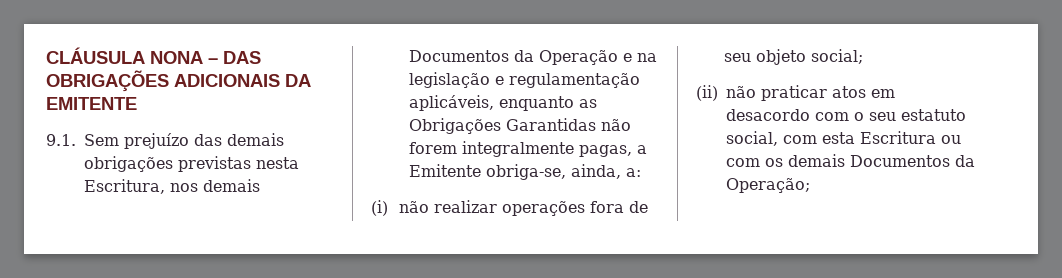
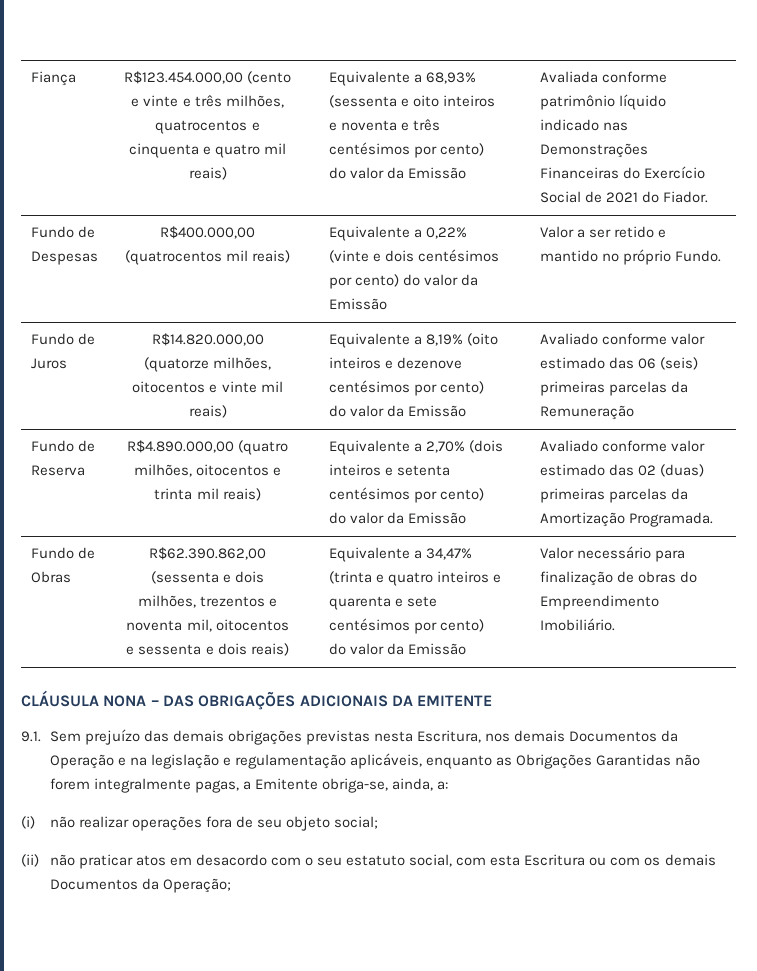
(46, 55) none -> [30,71,76,86] [123,71,292,84] [131,95,284,108] [155,120,260,134] [128,143,287,158] [188,167,227,180] [328,71,476,86] [328,95,495,108] [328,119,440,131] [328,142,484,158] [328,167,466,179] [539,71,667,83] [539,94,666,110] [539,119,628,131] [539,143,648,158] [539,166,705,179] [539,191,708,203] [30,226,95,238] [30,251,98,265] [160,226,255,239] [124,250,291,265] [328,226,467,241] [328,249,499,263] [328,274,478,289] [328,298,387,310] [539,226,666,238] [539,249,721,265] [30,333,95,345] [30,358,67,369] [151,333,264,346] [143,357,272,372] [132,381,283,393] [188,405,227,418] [328,333,498,348] [328,357,462,369] [328,380,484,396] [328,405,466,417] [539,333,705,345] [539,357,698,370] [539,381,688,396] [539,405,634,420] [30,440,95,452] [30,465,85,476] [126,440,289,455] [133,464,282,477] [154,488,261,501] [328,440,503,455] [328,464,450,476] [328,487,484,503] [328,512,466,524] [539,440,705,452] [539,464,704,477] [539,488,688,503] [539,512,713,527] [30,547,95,559] [30,571,71,583] [149,547,266,560] [150,571,265,584] [137,595,278,608] [126,619,289,632] [126,643,289,656] [328,547,472,562] [328,571,501,586] [328,596,437,610] [328,618,484,634] [328,643,466,655] [539,546,685,562] [539,571,697,586] [539,595,659,610] [539,618,615,631] Fiança | R$123.454.000,00 (cento e vinte e três milhões, quatrocentos e cinquenta e quatro mil reais) | Equivalente a 68,93% (sessenta e oito inteiros e noventa e três centésimos por cento) do valor da Emissão | Avaliada conforme patrimônio líquido indicado nas Demonstrações Financeiras do Exercício Social de 2021 do Fiador. // Fundo de Despesas | R$400.000,00 (quatrocentos mil reais) | Equivalente a 0,22% (vinte e dois centésimos por cento) do valor da Emissão | Valor a ser retido e mantido no próprio Fundo. // Fundo de Juros | R$14.820.000,00 (quatorze milhões, oitocentos e vinte mil reais) | Equivalente a 8,19% (oito inteiros e dezenove centésimos por cento) do valor da Emissão | Avaliado conforme valor estimado das 06 (seis) primeiras parcelas da Remuneração // Fundo de Reserva | R$4.890.000,00 (quatro milhões, oitocentos e trinta mil reais) | Equivalente a 2,70% (dois inteiros e setenta centésimos por cento) do valor da Emissão | Avaliado conforme valor estimado das 02 (duas) primeiras parcelas da Amortização Programada. // Fundo de Obras | R$62.390.862,00 (sessenta e dois milhões, trezentos e noventa mil, oitocentos e sessenta e dois reais) | Equivalente a 34,47% (trinta e quatro inteiros e quarenta e sete centésimos por cento) do valor da Emissão | Valor necessário para finalização de obras do Empreendimento Imobiliário. //

